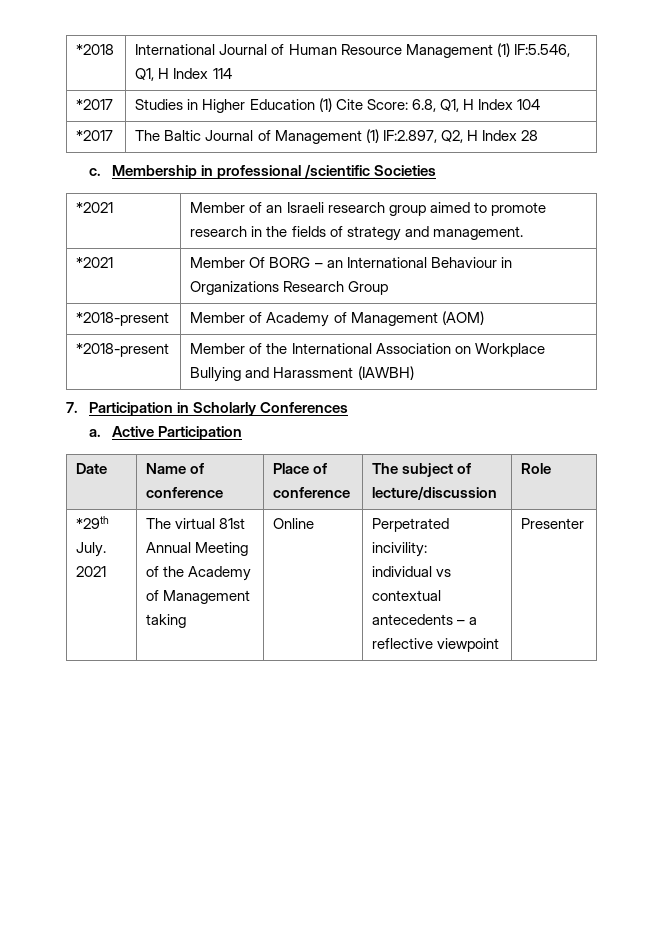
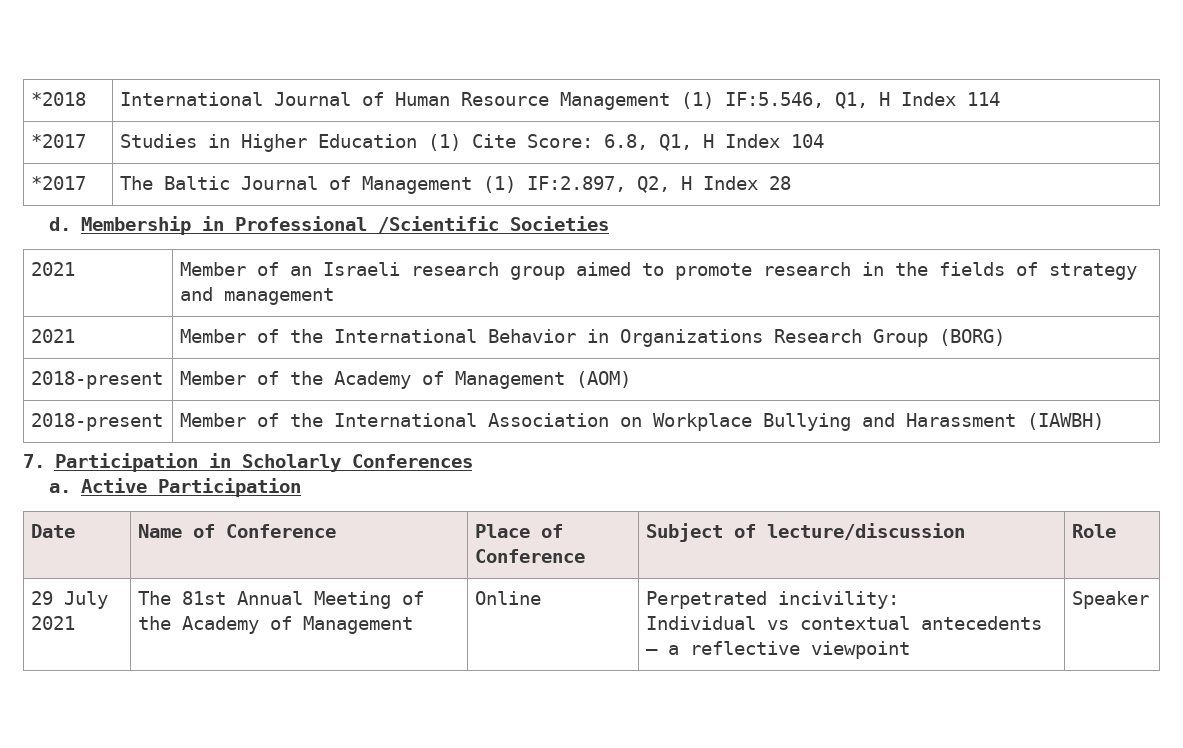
[88,168,101,176] c. -> [49,217,72,231] d.
[216,164,370,179] professional /scientific -> [234,216,499,233] Professional /Scientific
[76,202,114,213] *2021 -> [31,262,76,276] 2021
[432,226,523,240] [76,257,114,268] [190,257,497,268] management. // *2021 | Member Of BORG – an International Behaviour -> [224,288,335,305] [31,329,76,343] [180,329,577,343] management // 2021 | Member of the International Behavior
[76,312,170,326] [190,312,263,323] // *2018-present | Member of -> [939,329,1006,346] [31,371,164,389] [180,371,324,385] (BORG) // 2018-present | Member of the
[76,343,170,357] *2018-present -> [31,413,164,431] 2018-present
[146,487,224,498] conference -> [226,524,337,538] Conference
[273,487,351,498] [372,463,454,477] conference | The subject -> [475,549,586,563] [646,523,724,542] Conference | Subject
[76,516,110,529] [76,542,107,557] *29th July. -> [31,591,109,609] 29 July
[175,518,216,529] virtual -> (172, 598) none
[146,614,187,628] taking -> (414, 625) none
[372,566,433,577] individual -> [646,616,757,630] Individual
[521,518,585,529] Presenter -> [1072,591,1150,609] Speaker

